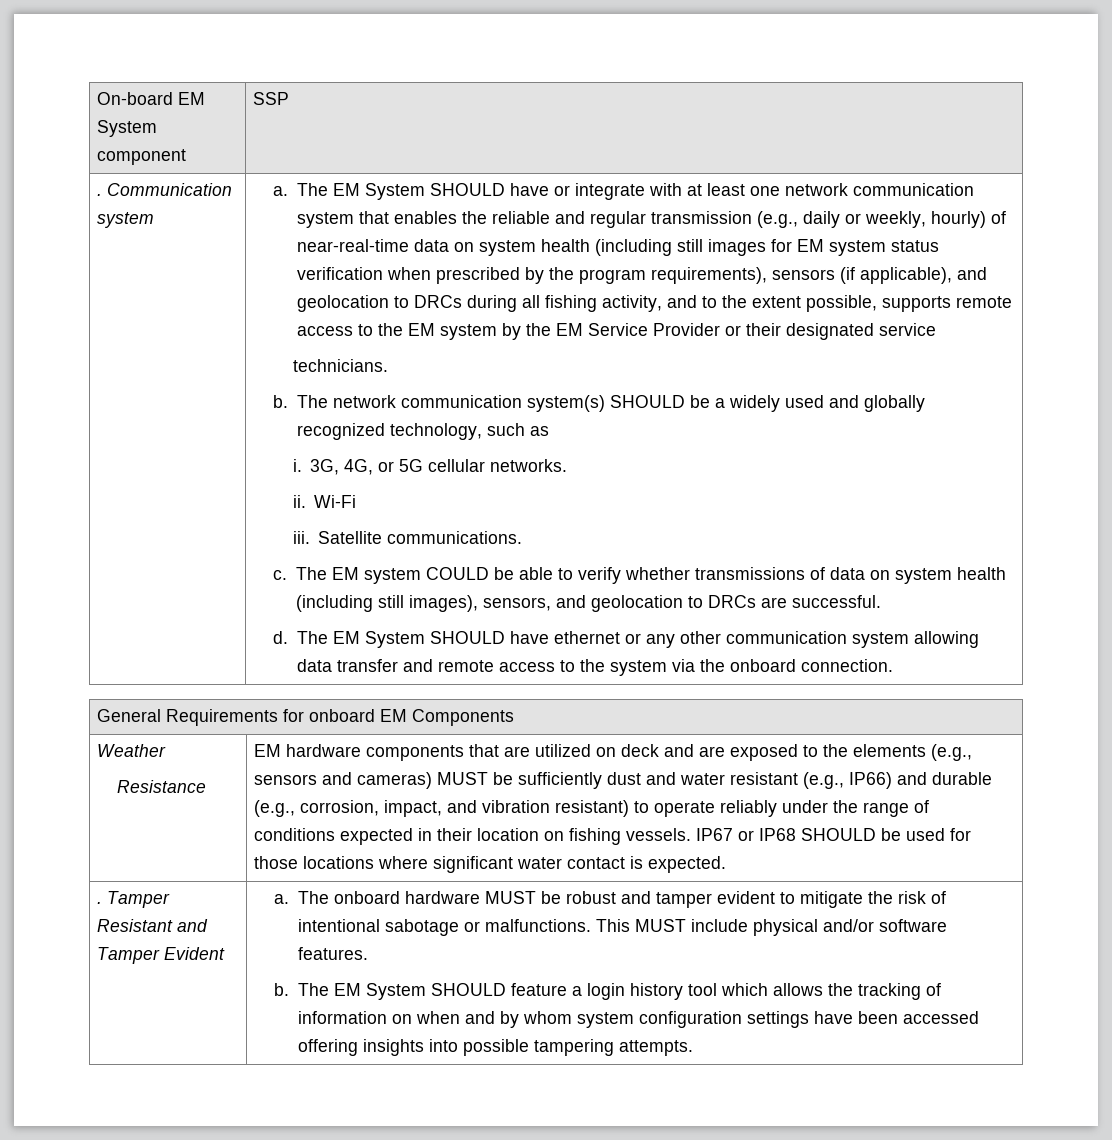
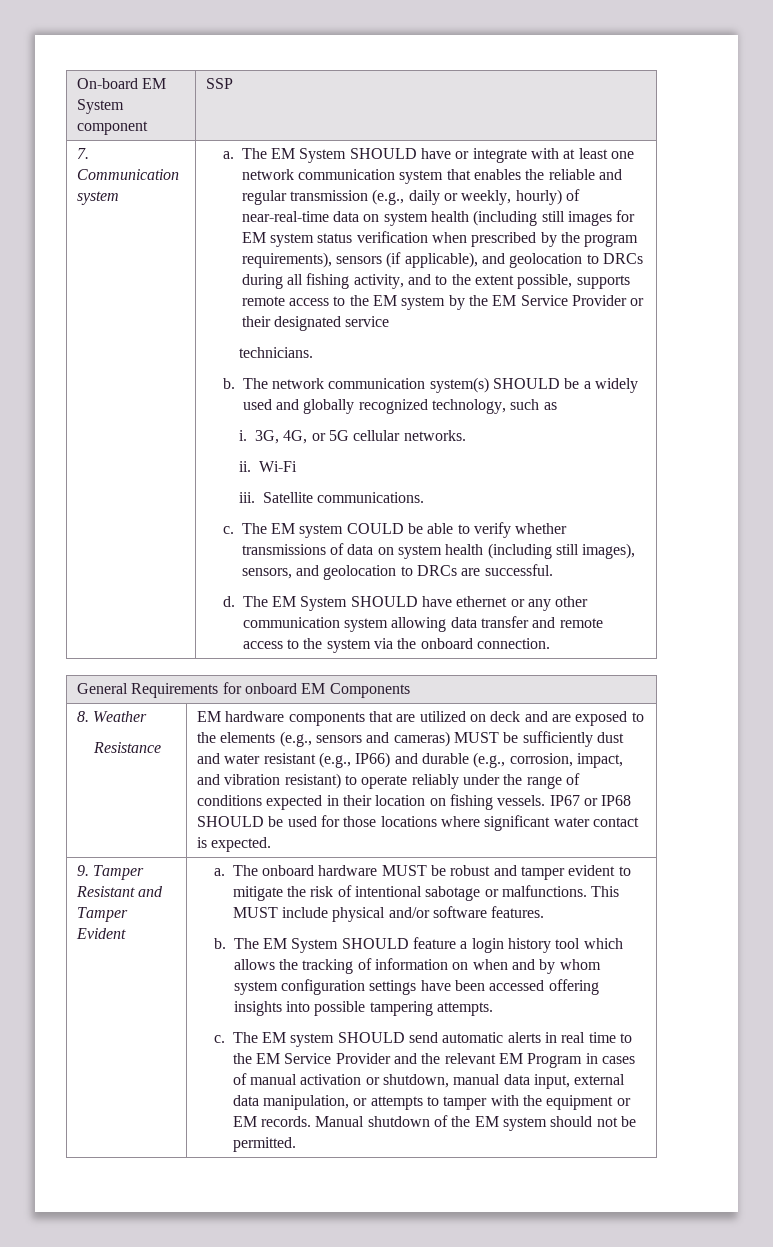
[97,194,103,196] . -> [77,148,90,159] 7.
(515, 717) none -> [77,711,90,722] 8.
[97,902,103,904] . -> [77,865,90,876] 9.
(693, 1048) none -> [213,1032,632,1047] [232,1053,635,1068] [232,1073,626,1089] [232,1095,631,1110] [232,1115,636,1131] [232,1137,296,1152] // c. The EM system SHOULD send automatic alerts in real time to the EM Service Provider and the relevant EM Program in cases of manual activation or shutdown, manual data input, external data manipulation, or attempts to tamper with the equipment or EM records. Manual shutdown of the EM system should not be permitted.

